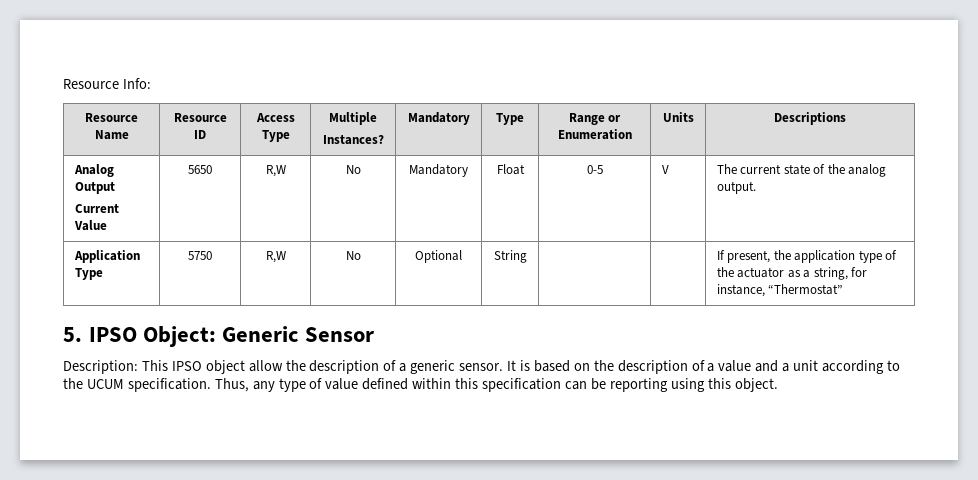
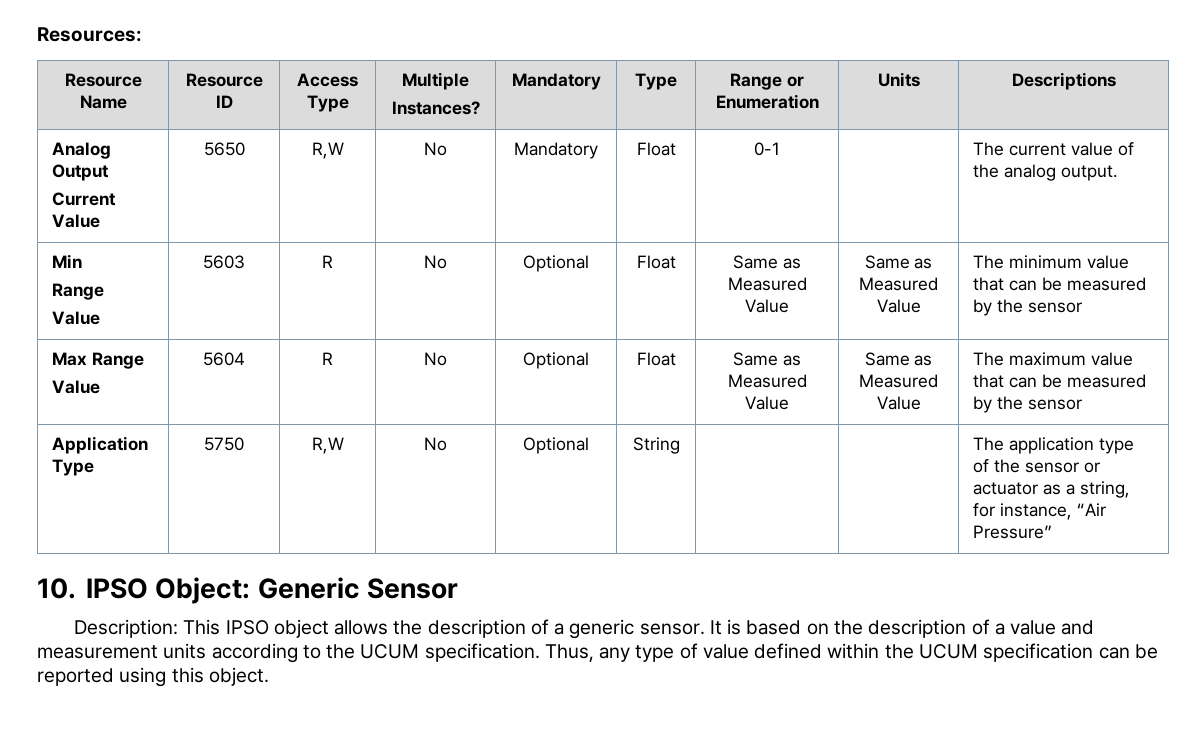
[63,78,151,89] Resource Info: -> [37,27,142,42] Resources:
[586,165,603,174] [661,165,669,174] 0-5 | V -> [754,142,780,156] 0-1 |
[783,164,810,175] state -> [1070,142,1113,156] value
(756, 187) none -> [52,254,83,268] [52,283,105,300] [52,311,101,325] [203,255,245,269] [322,255,333,268] [424,255,447,269] [523,255,589,272] [636,255,676,269] [733,255,801,269] [727,277,807,291] [745,299,789,313] [864,255,933,269] [859,277,938,291] [876,299,921,313] [973,255,1129,269] [973,277,1146,291] [973,299,1082,316] [52,352,145,369] [52,380,101,394] [203,352,245,366] [322,352,333,365] [424,352,447,366] [523,352,589,369] [636,352,676,366] [733,352,801,366] [727,374,807,388] [745,396,789,410] [864,352,933,366] [859,374,938,388] [876,396,921,410] [973,352,1133,366] [973,374,1146,388] [973,396,1082,413] // Min // Range // Value | 5603 | R | No | Optional | Float | Same as Measured Value | Same as Measured Value | The minimum value that can be measured by the sensor // Max Range // Value | 5604 | R | No | Optional | Float | Same as Measured Value | Same as Measured Value | The maximum value that can be measured by the sensor
[716,250,791,263] If present, the -> [973,437,1005,451] The
(734, 272) none -> [1024,462,1100,473] sensor or
[768,284,844,295] [63,327,82,342] “Thermostat” // 5. -> [1076,503,1106,516] [973,525,1053,539] [37,578,76,599] “Air Pressure” // 10.
[248,360,283,372] allow -> [334,620,389,635] allows
[782,360,819,372] a unit -> [37,643,207,659] measurement units
[455,378,479,389] this -> [884,644,978,659] the UCUM
[609,378,668,392] reporting -> [37,668,114,686] reported

